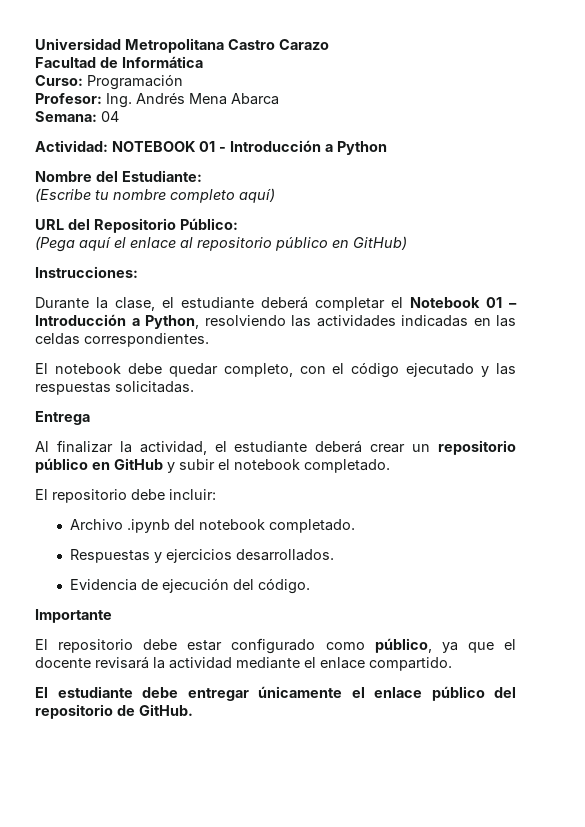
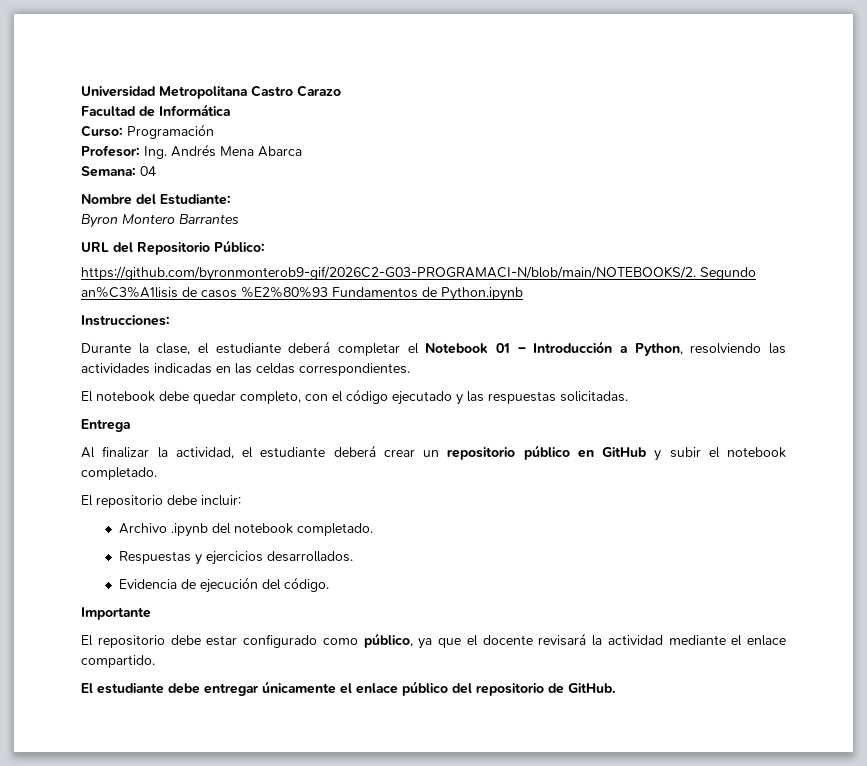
[35,140,387,155] [35,170,202,182] [35,188,275,203] [35,218,238,233] [35,236,407,252] Actividad: NOTEBOOK 01 - Introducción a Python // Nombre del Estudiante: // (Escribe tu nombre completo aquí) // URL del Repositorio Público: // (Pega aquí el enlace al repositorio público en GitHub) -> [81,194,231,205] [81,214,239,228] [81,240,265,255] [81,266,756,281] [81,286,523,301] Nombre del Estudiante: // Byron Montero Barrantes // URL del Repositorio Público: // https://github.com/byronmonterob9-gif/2026C2-G03-PROGRAMACI-N/blob/main/NOTEBOOKS/2. Segundo an%C3%A1lisis de casos %E2%80%93 Fundamentos de Python.ipynb

